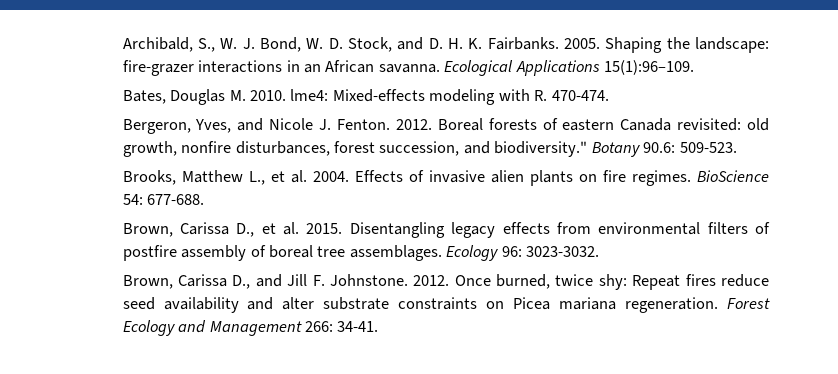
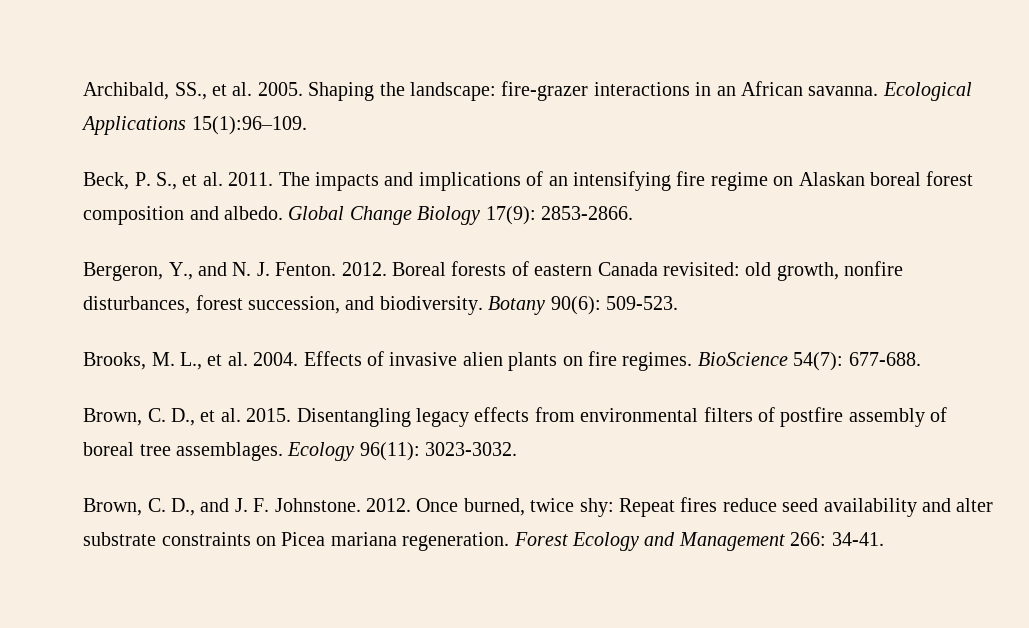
[197,37,559,52] S., W. J. Bond, W. D. Stock, and D. H. K. Fairbanks. -> [174,82,253,100] SS., et al.
[122,89,609,105] [122,118,314,134] Bates, Douglas M. 2010. lme4: Mixed-effects modeling with R. 470-474. // Bergeron, Yves, and Nicole -> [83,171,974,191] [83,206,634,225] [83,262,252,281] Beck, P. S., et al. 2011. The impacts and implications of an intensifying fire regime on Alaskan boreal forest composition and albedo. Global Change Biology 17(9): 2853-2866. // Bergeron, Y., and N.
[494,141,676,157] biodiversity." Botany 90.6: -> [379,296,601,315] biodiversity. Botany 90(6):
[181,170,243,183] Matthew -> [151,352,175,366] M.
[122,194,143,205] 54: -> [793,352,844,371] 54(7):
[179,222,229,235] Carissa -> [147,408,166,422] C.
[501,246,522,257] 96: -> [359,442,420,461] 96(11):
[177,274,227,287] Carissa -> [147,498,166,512] C.
[287,274,308,286] Jill -> [234,498,248,512] J.

